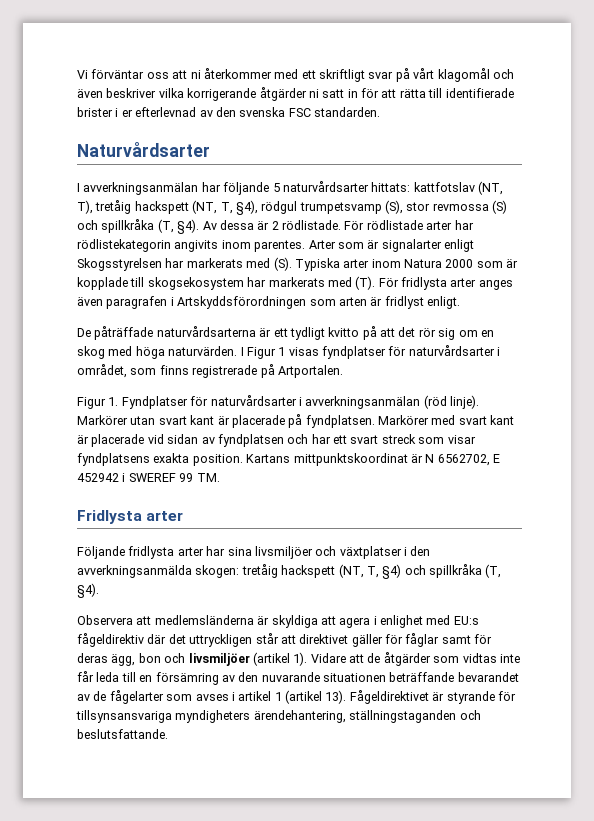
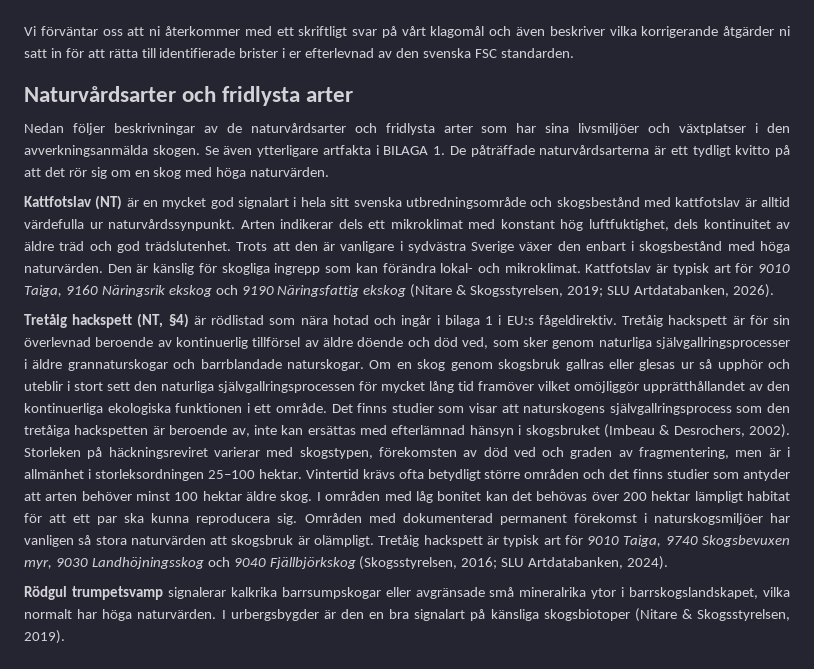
[77,181,503,195] [77,200,508,215] [77,219,474,234] [77,239,474,252] [77,257,519,271] [77,276,513,290] [77,296,460,309] // I avverkningsanmälan har följande 5 naturvårdsarter hittats: kattfotslav (NT, T), tretåig hackspett (NT, T, §4), rödgul trumpetsvamp (S), stor revmossa (S) och spillkråka (T, §4). Av dessa är 2 rödlistade. För rödlistade arter har rödlistekategorin angivits inom parentes. Arter som är signalarter enligt Skogsstyrelsen har markerats med (S). Typiska arter inom Natura 2000 som är kopplade till skogsekosystem har markerats med (T). För fridlysta arter anges även paragrafen i Artskyddsförordningen som arten är fridlyst enligt. // -> [182,86,354,106] [24,123,790,135] [24,145,445,157] och fridlysta arter // Nedan följer beskrivningar av de naturvårdsarter och fridlysta arter som har sina livsmiljöer och växtplatser i den avverkningsanmälda skogen. Se även ytterligare artfakta i BILAGA 1.
[240,345,501,359] [77,364,343,378] [77,395,479,409] [77,414,515,428] [77,434,476,447] [77,453,500,466] [77,473,220,482] [77,510,184,524] [77,546,431,559] [77,564,502,579] [77,583,99,598] [77,615,479,628] [77,633,493,647] [77,652,520,666] [77,671,519,685] [77,690,516,704] [76,710,481,723] [77,729,168,739] I Figur 1 visas fyndplatser för naturvårdsarter i området, som finns registrerade på Artportalen. // Figur 1. Fyndplatser för naturvårdsarter i avverkningsanmälan (röd linje). Markörer utan svart kant är placerade på fyndplatsen. Markörer med svart kant är placerade vid sidan av fyndplatsen och har ett svart streck som visar fyndplatsens exakta position. Kartans mittpunktskoordinat är N 6562702, E 452942 i SWEREF 99 TM. // Fridlysta arter // Följande fridlysta arter har sina livsmiljöer och växtplatser i den avverkningsanmälda skogen: tretåig hackspett (NT, T, §4) och spillkråka (T, §4). // Observera att medlemsländerna är skyldiga att agera i enlighet med EU:s fågeldirektiv där det uttryckligen står att direktivet gäller för fåglar samt för deras ägg, bon och livsmiljöer (artikel 1). Vidare att de åtgärder som vidtas inte får leda till en försämring av den nuvarande situationen beträffande bevarandet av de fågelarter som avses i artikel 1 (artikel 13). Fågeldirektivet är styrande för tillsynsansvariga myndigheters ärendehantering, ställningstaganden och beslutsfattande. -> [24,195,791,210] [24,219,790,231] [24,241,790,253] [24,263,790,275] [24,284,774,298] [24,313,790,328] [24,337,790,349] [24,359,790,371] [24,381,790,393] [24,403,791,415] [24,424,790,438] [24,447,790,459] [24,469,790,481] [24,491,791,503] [24,513,791,525] [24,535,790,547] [24,556,669,570] [24,586,790,600] [24,608,790,622] [24,630,65,644] // Kattfotslav (NT) är en mycket god signalart i hela sitt svenska utbredningsområde och skogsbestånd med kattfotslav är alltid värdefulla ur naturvårdssynpunkt. Arten indikerar dels ett mikroklimat med konstant hög luftfuktighet, dels kontinuitet av äldre träd och god trädslutenhet. Trots att den är vanligare i sydvästra Sverige växer den enbart i skogsbestånd med höga naturvärden. Den är känslig för skogliga ingrepp som kan förändra lokal- och mikroklimat. Kattfotslav är typisk art för 9010 Taiga, 9160 Näringsrik ekskog och 9190 Näringsfattig ekskog (Nitare & Skogsstyrelsen, 2019; SLU Artdatabanken, 2026). // Tretåig hackspett (NT, §4) är rödlistad som nära hotad och ingår i bilaga 1 i EU:s fågeldirektiv. Tretåig hackspett är för sin överlevnad beroende av kontinuerlig tillförsel av äldre döende och död ved, som sker genom naturliga självgallringsprocesser i äldre grannaturskogar och barrblandade naturskogar. Om en skog genom skogsbruk gallras eller glesas ur så upphör och uteblir i stort sett den naturliga självgallringsprocessen för mycket lång tid framöver vilket omöjliggör upprätthållandet av den kontinuerliga ekologiska funktionen i ett område. Det finns studier som visar att naturskogens självgallringsprocess som den tretåiga hackspetten är beroende av, inte kan ersättas med efterlämnad hänsyn i skogsbruket (Imbeau & Desrochers, 2002). Storleken på häckningsreviret varierar med skogstypen, förekomsten av död ved och graden av fragmentering, men är i allmänhet i storleksordningen 25–100 hektar. Vintertid krävs ofta betydligt större områden och det finns studier som antyder att arten behöver minst 100 hektar äldre skog. I områden med låg bonitet kan det behövas över 200 hektar lämpligt habitat för att ett par ska kunna reproducera sig. Områden med dokumenterad permanent förekomst i naturskogsmiljöer har vanligen så stora naturvärden att skogsbruk är olämpligt. Tretåig hackspett är typisk art för 9010 Taiga, 9740 Skogsbevuxen myr, 9030 Landhöjningsskog och 9040 Fjällbjörkskog (Skogsstyrelsen, 2016; SLU Artdatabanken, 2024). // Rödgul trumpetsvamp signalerar kalkrika barrsumpskogar eller avgränsade små mineralrika ytor i barrskogslandskapet, vilka normalt har höga naturvärden. I urbergsbygder är den en bra signalart på känsliga skogsbiotoper (Nitare & Skogsstyrelsen, 2019).

